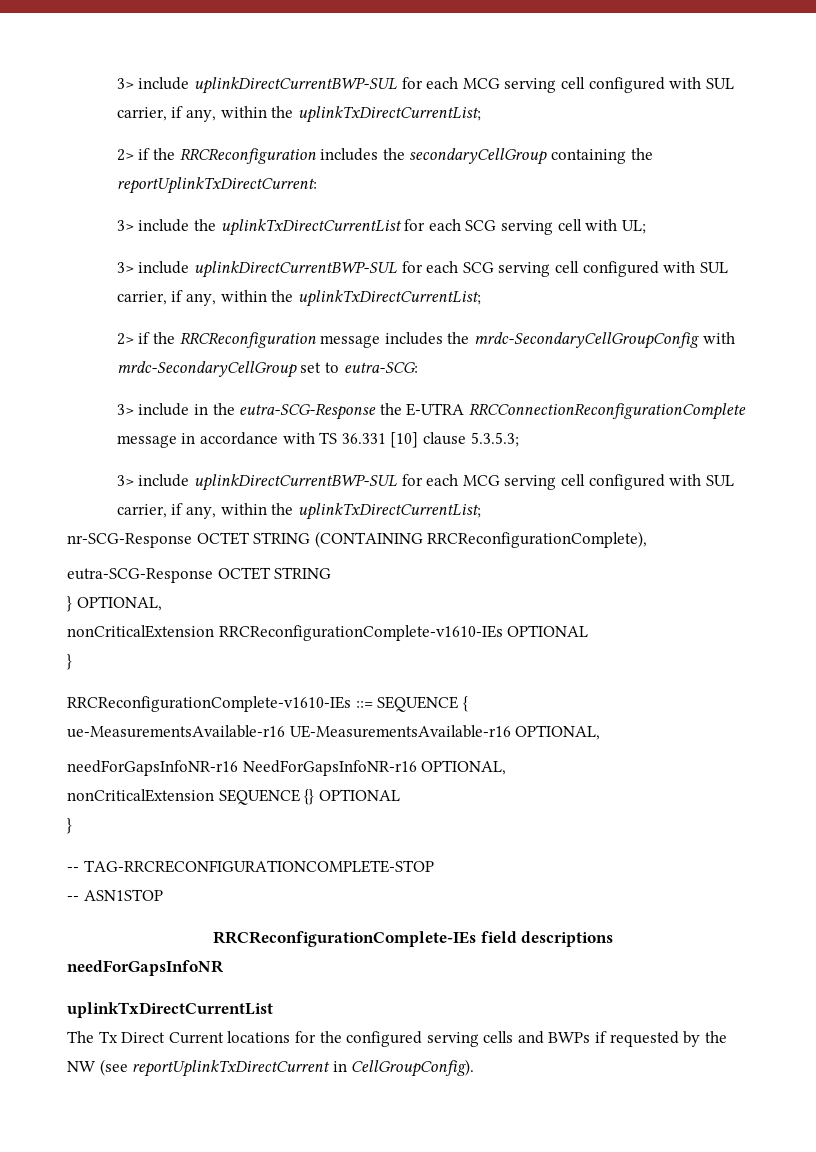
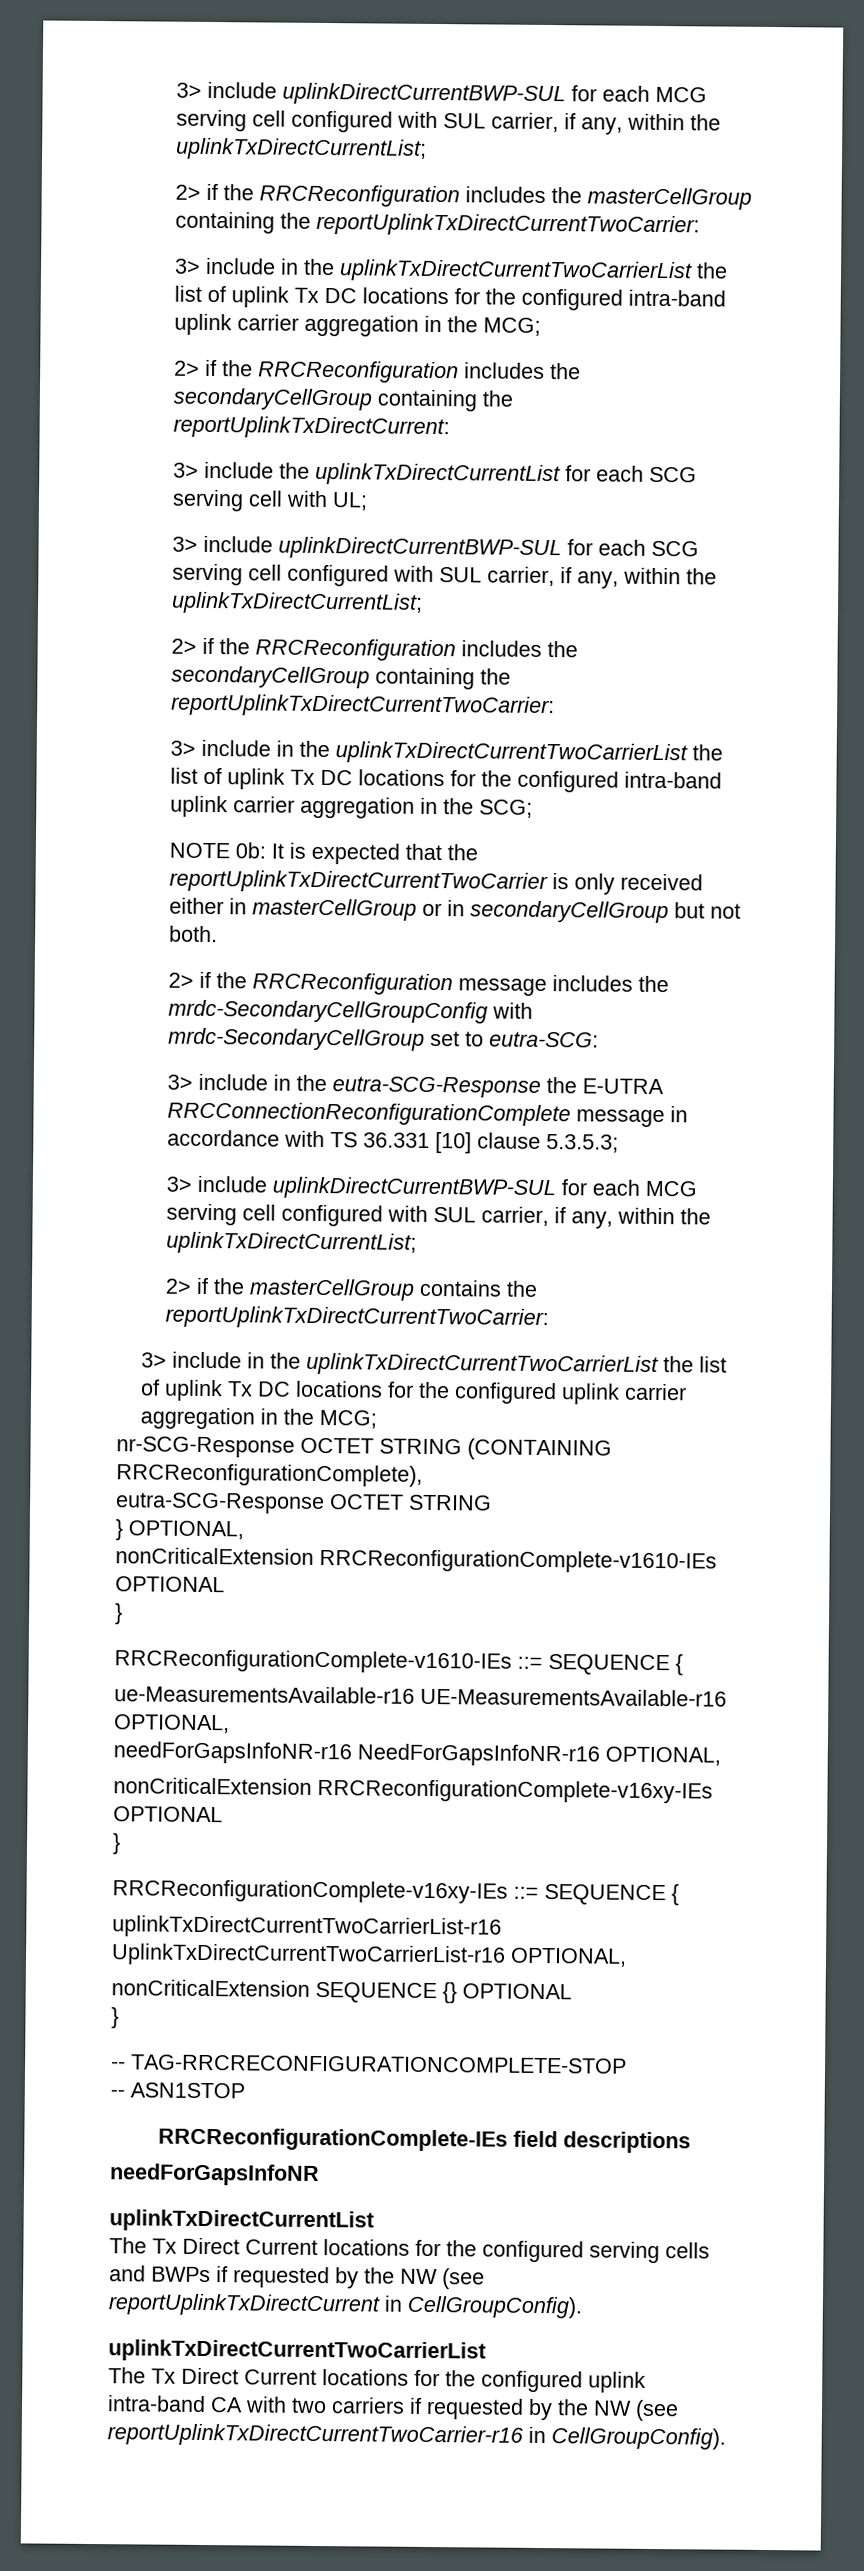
(481, 114) none -> [175,183,753,210] [175,211,701,238] [174,257,729,284] [174,285,727,311] [174,313,542,337] // 2> if the RRCReconfiguration includes the masterCellGroup containing the reportUplinkTxDirectCurrentTwoCarrier: // 3> include in the uplinkTxDirectCurrentTwoCarrierList the list of uplink Tx DC locations for the configured intra-band uplink carrier aggregation in the MCG;
(481, 298) none -> [171,637,579,662] [171,665,512,690] [171,693,556,719] [170,739,724,766] [170,767,723,793] [170,795,534,819] [169,842,479,865] [169,869,704,895] [169,897,742,924] [169,925,219,943] // 2> if the RRCReconfiguration includes the secondaryCellGroup containing the reportUplinkTxDirectCurrentTwoCarrier: // 3> include in the uplinkTxDirectCurrentTwoCarrierList the list of uplink Tx DC locations for the configured intra-band uplink carrier aggregation in the SCG; // NOTE 0b: It is expected that the reportUplinkTxDirectCurrentTwoCarrier is only received either in masterCellGroup or in secondaryCellGroup but not both.
(481, 511) none -> [165,1277,539,1301] [165,1305,550,1331] [141,1351,728,1378] [141,1379,688,1405] [140,1407,378,1430] // 2> if the masterCellGroup contains the reportUplinkTxDirectCurrentTwoCarrier: // 3> include in the uplinkTxDirectCurrentTwoCarrierList the list of uplink Tx DC locations for the configured uplink carrier aggregation in the MCG;
(507, 767) none -> [113,1777,713,1804] [113,1806,223,1823] [112,1833,121,1855] [112,1879,679,1906] [112,1915,502,1940] [111,1943,627,1968] // nonCriticalExtension RRCReconfigurationComplete-v16xy-IEs OPTIONAL // } // RRCReconfigurationComplete-v16xy-IEs ::= SEQUENCE { // uplinkTxDirectCurrentTwoCarrierList-r16 UplinkTxDirectCurrentTwoCarrierList-r16 OPTIONAL,
(475, 1068) none -> [108,2339,486,2364] [108,2367,646,2393] [107,2395,679,2422] [107,2423,726,2450] // uplinkTxDirectCurrentTwoCarrierList // The Tx Direct Current locations for the configured uplink intra-band CA with two carriers if requested by the NW (see reportUplinkTxDirectCurrentTwoCarrier-r16 in CellGroupConfig).

